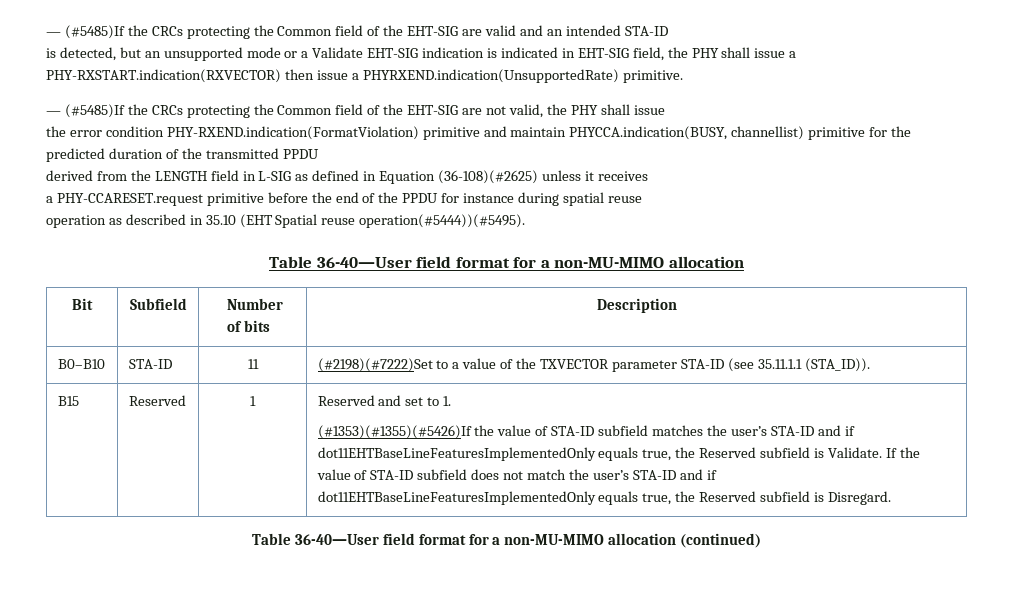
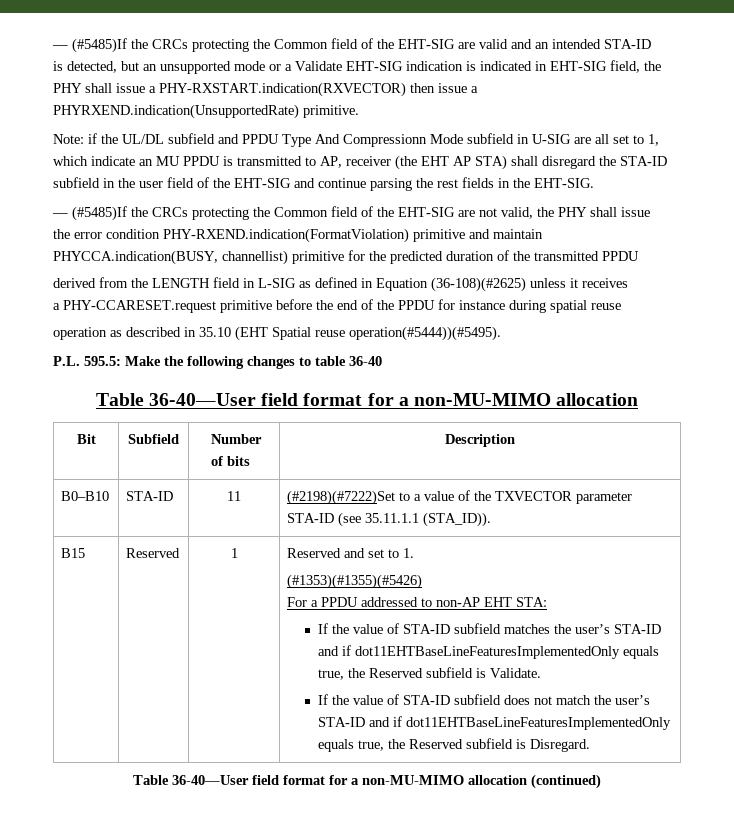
(683, 76) none -> [53,133,659,147] [53,155,667,170] [53,177,594,191] // Note: if the UL/DL subfield and PPDU Type And Compressionn Mode subfield in U-SIG are all set to 1, which indicate an MU PPDU is transmitted to AP, receiver (the EHT AP STA) shall disregard the STA-ID subfield in the user field of the EHT-SIG and continue parsing the rest fields in the EHT-SIG.
(526, 221) none -> [53,356,382,369] // P.L. 595.5: Make the following changes to table 36-40
[317,425,472,439] (#1353)(#1355)(#5426)If -> [287,574,423,589] [287,597,548,607] [318,623,329,634] (#1353)(#1355)(#5426) // For a PPDU addressed to non-AP EHT STA: // If
(882, 452) none -> (542, 673) //

